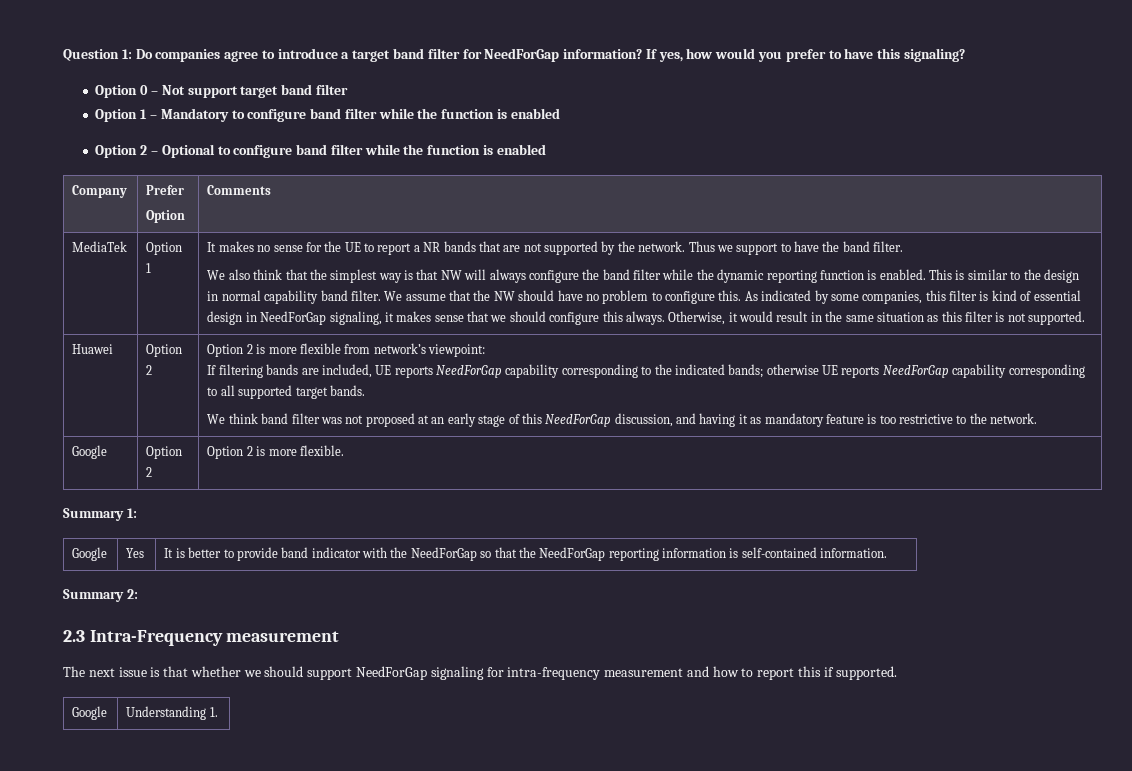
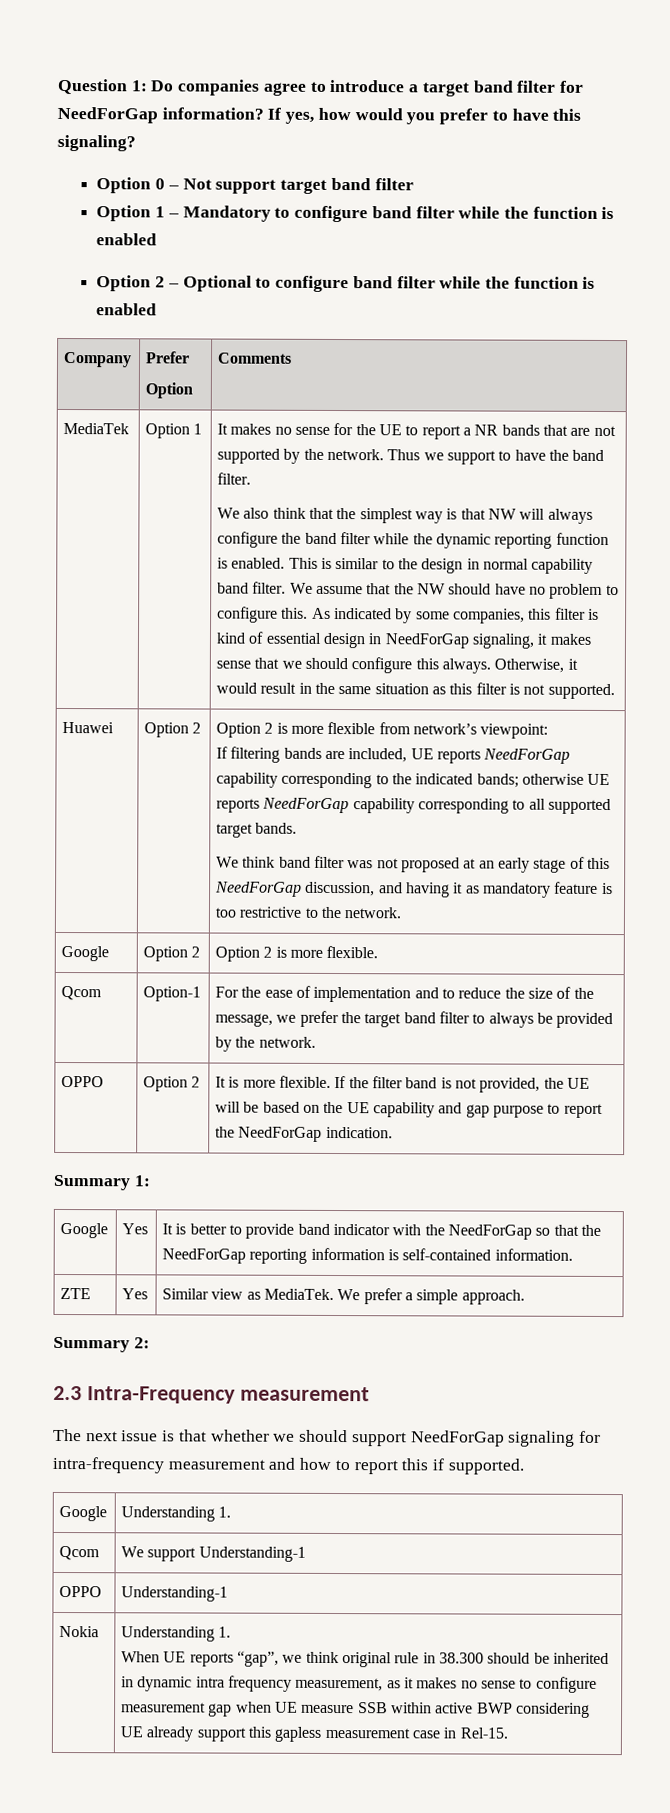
(344, 450) none -> [61,985,103,1001] [143,986,202,1002] [215,985,594,1003] [215,1010,614,1029] [215,1036,316,1052] [61,1075,105,1088] [143,1076,201,1092] [215,1075,590,1093] [215,1101,603,1118] [215,1126,393,1142] // Qcom | Option-1 | For the ease of implementation and to reduce the size of the message, we prefer the target band filter to always be provided by the network. // OPPO | Option 2 | It is more flexible. If the filter band is not provided, the UE will be based on the UE capability and gap purpose to report the NeedForGap indication.
(888, 553) none -> [60,1287,92,1300] [122,1288,149,1300] [162,1288,525,1305] // ZTE | Yes | Similar view as MediaTek. We prefer a simple approach.
(218, 712) none -> [59,1545,101,1561] [121,1546,306,1562] [59,1585,103,1598] [121,1586,229,1602] [59,1625,100,1638] [121,1626,232,1642] [121,1650,609,1668] [121,1675,597,1693] [121,1701,590,1718] [120,1726,508,1742] // Qcom | We support Understanding-1 // OPPO | Understanding-1 // Nokia | Understanding 1. // When UE reports “gap”, we think original rule in 38.300 should be inherited in dynamic intra frequency measurement, as it makes no sense to configure measurement gap when UE measure SSB within active BWP considering UE already support this gapless measurement case in Rel-15.

